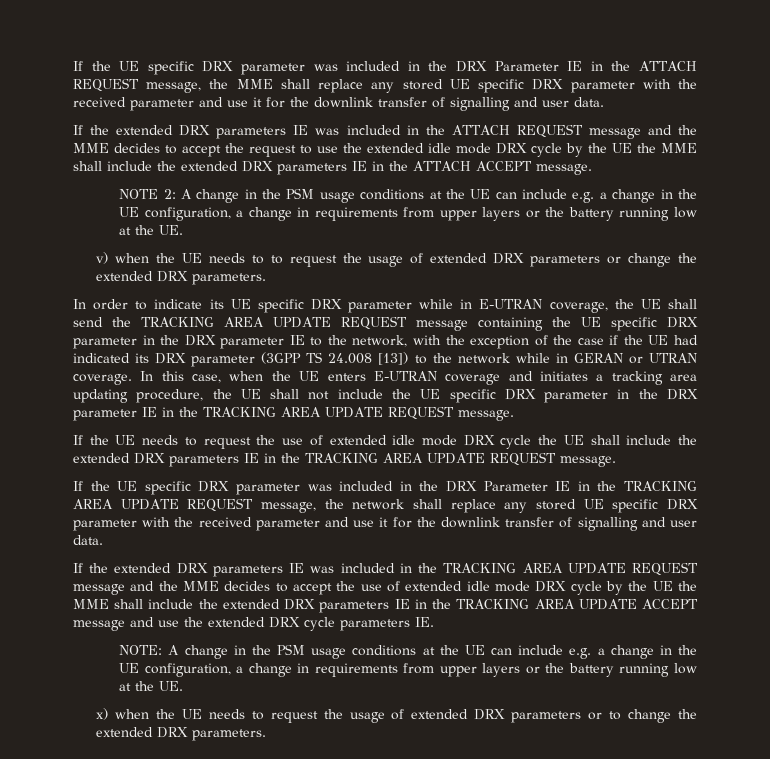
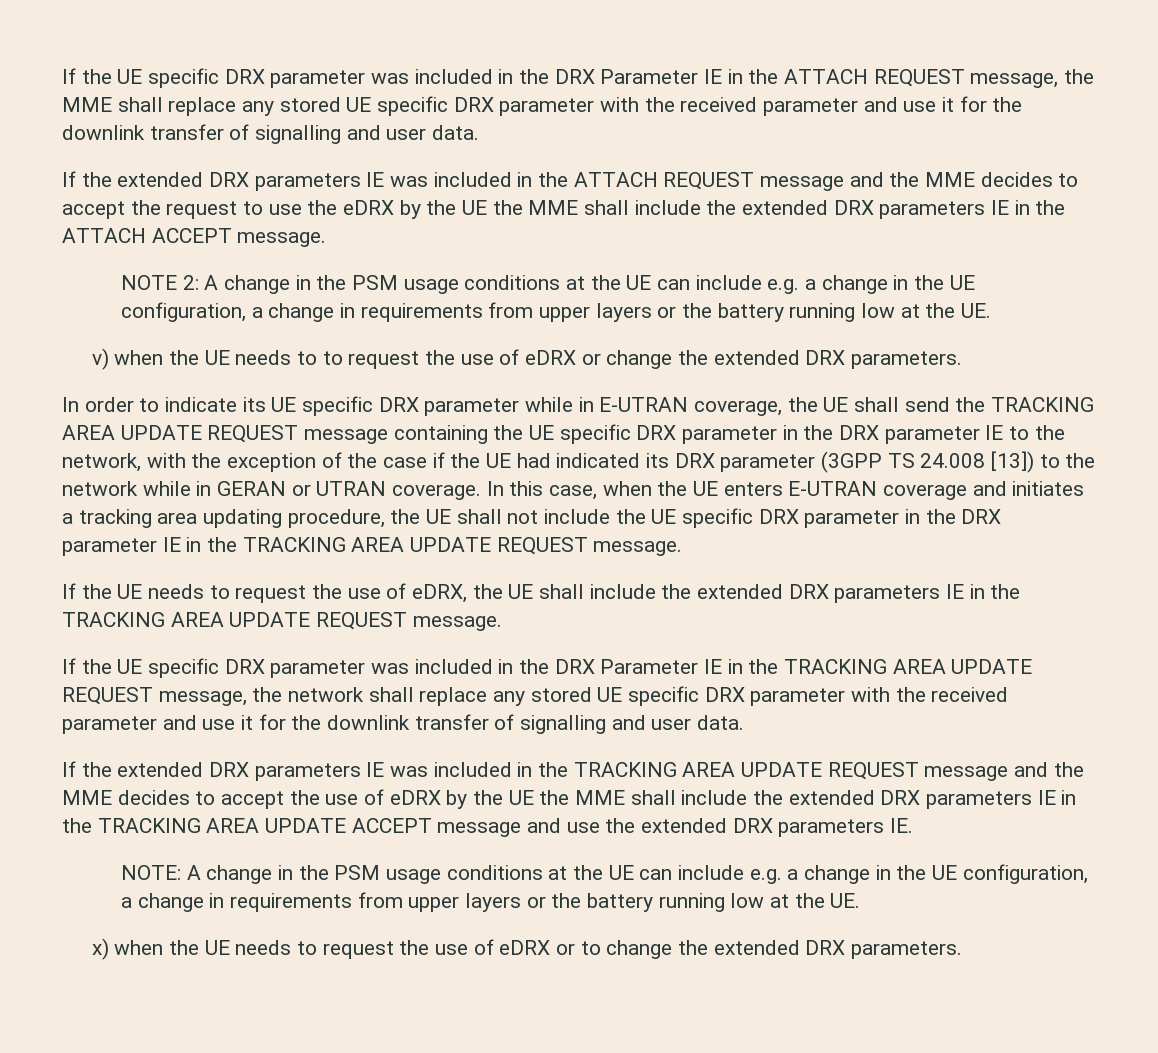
[367,143,562,157] extended idle mode DRX cycle -> [343,200,395,215] eDRX
[368,253,601,267] usage of extended DRX parameters -> [460,349,576,365] use of eDRX
[329,435,532,449] extended idle mode DRX cycle -> [412,584,468,603] eDRX,
[405,581,602,595] extended idle mode DRX cycle -> [389,790,441,805] eDRX
[304,617,335,631] cycle -> (773, 825) none
[349,709,582,723] usage of extended DRX parameters -> [434,939,551,955] use of eDRX

